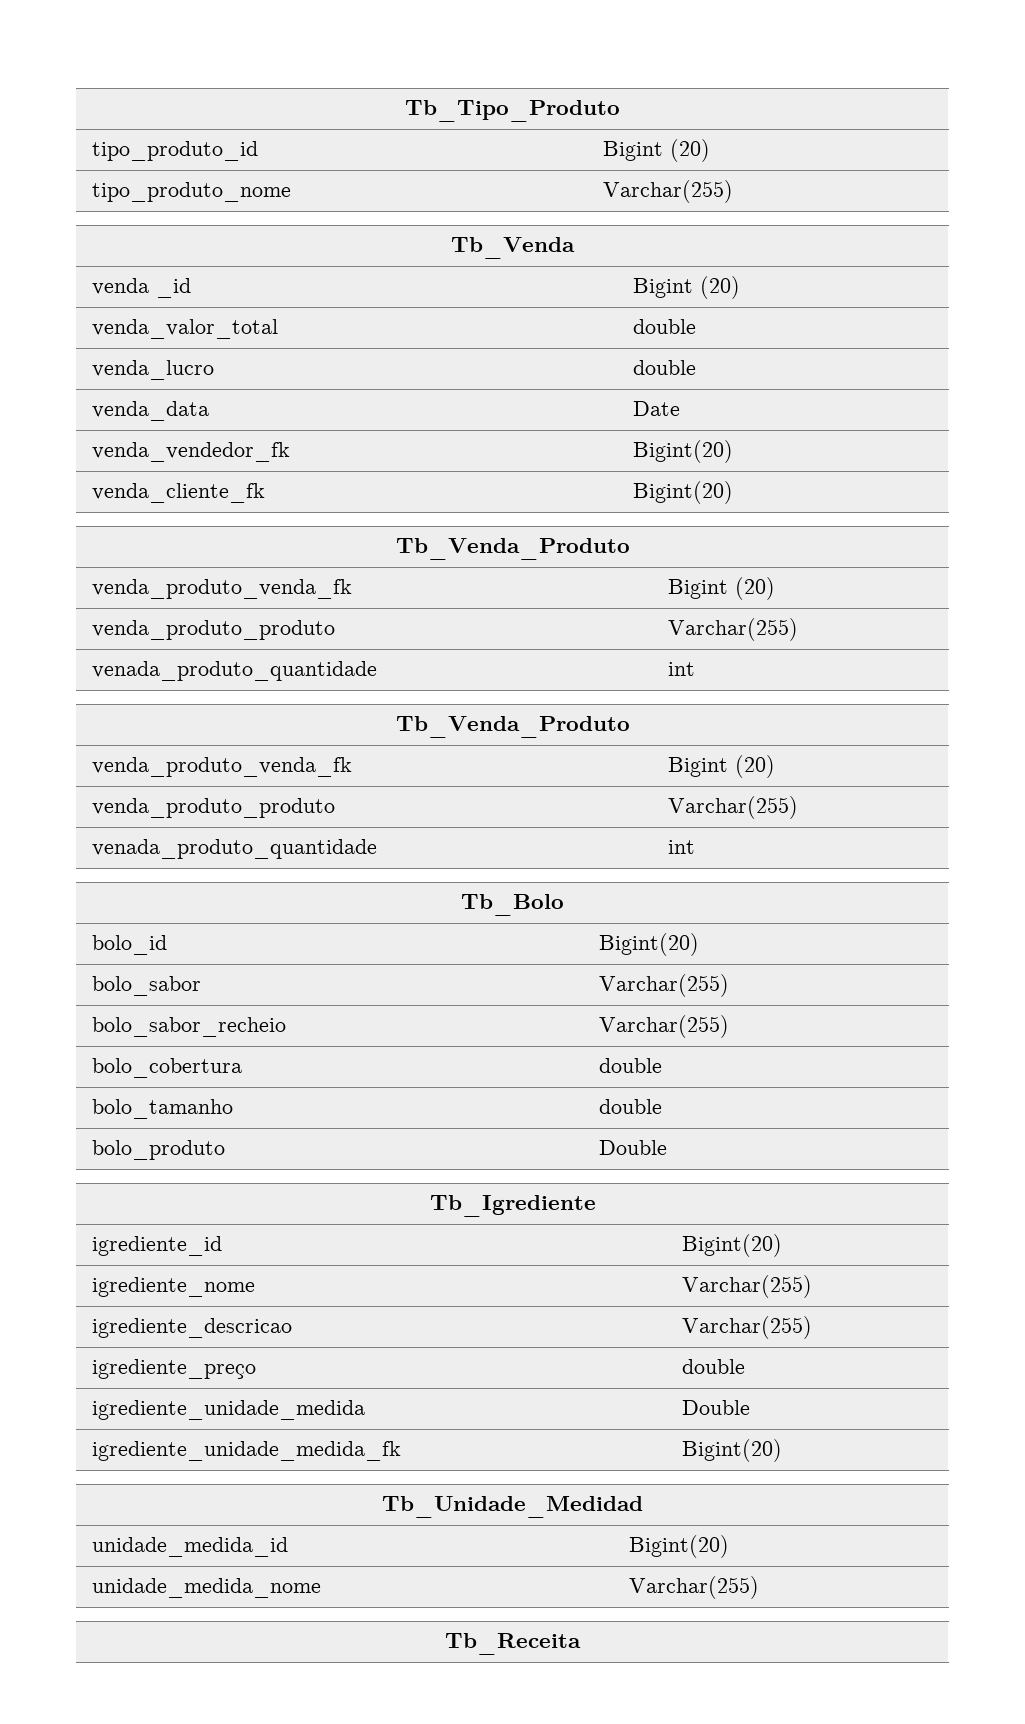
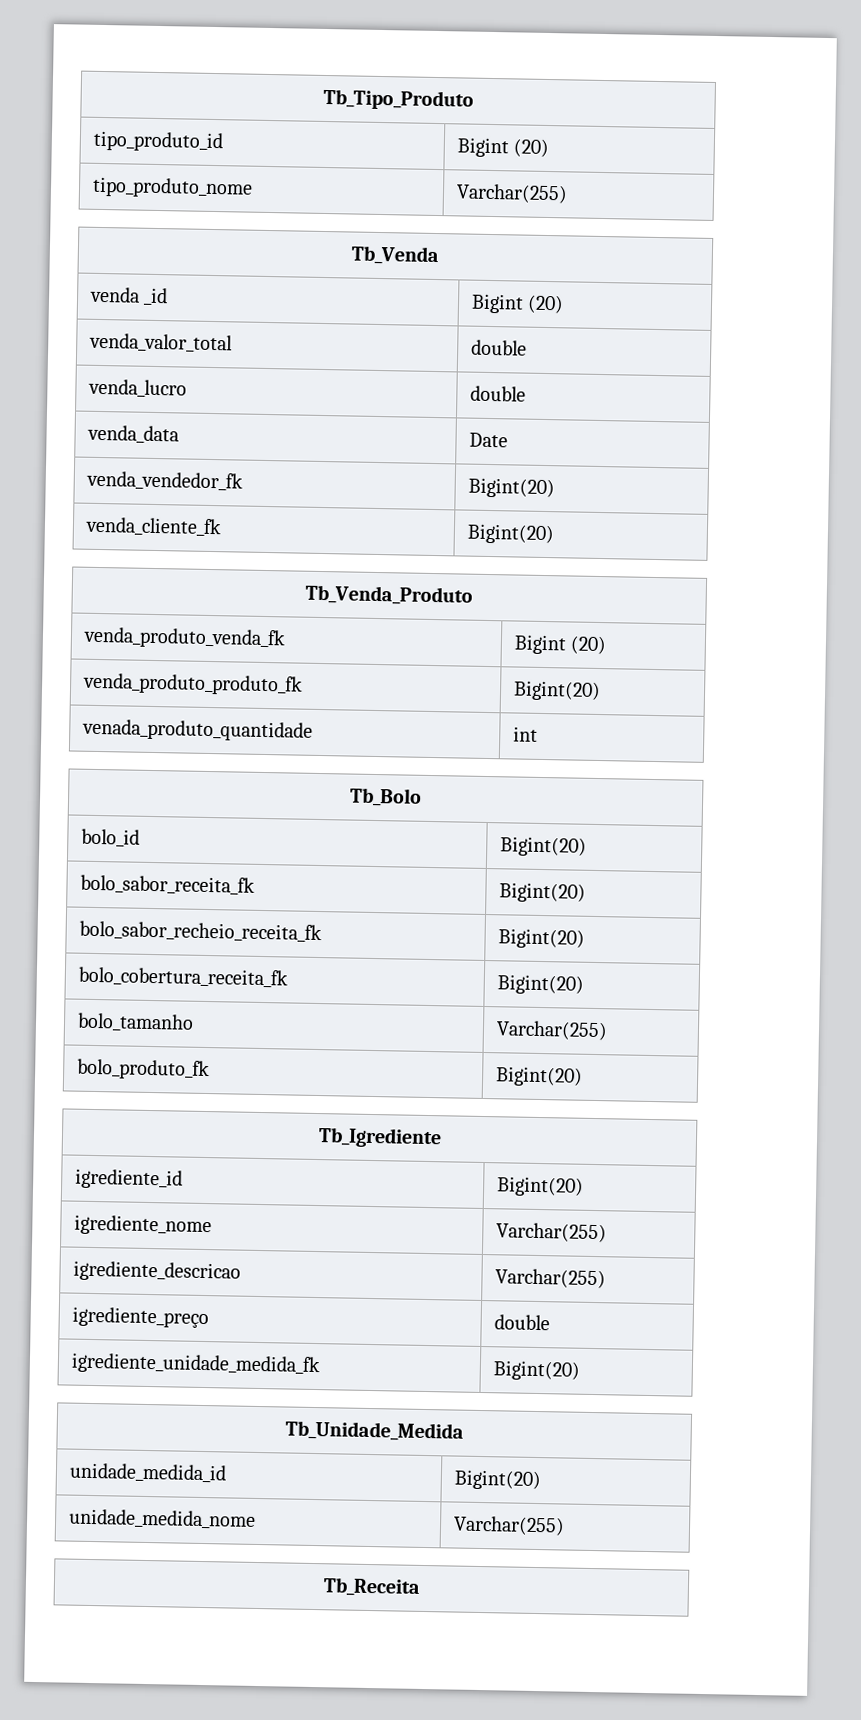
[92,620,336,640] [668,618,799,641] [92,661,378,681] [668,662,696,676] [395,716,630,738] [92,757,353,777] [668,755,776,778] [92,798,336,818] [668,796,799,819] venda_produto_produto | Varchar(255) // venada_produto_quantidade | int // Tb_Venda_Produto // venda_produto_venda_fk | Bigint (20) // venda_produto_produto | Varchar(255) -> [81,672,303,696] [512,680,601,702] venda_produto_produto_fk | Bigint(20)
[92,976,202,996] [599,974,730,997] [92,1017,287,1037] [599,1015,730,1038] [92,1058,243,1078] [599,1058,663,1073] [92,1099,234,1119] [599,1099,663,1114] [92,1140,226,1160] [599,1140,668,1155] bolo_sabor | Varchar(255) // bolo_sabor_recheio | Varchar(255) // bolo_cobertura | double // bolo_tamanho | double // bolo_produto | Double -> [79,874,255,895] [498,882,586,903] [78,920,322,943] [497,928,585,949] [77,966,288,988] [496,974,584,995] [76,1012,194,1032] [495,1020,608,1041] [76,1058,210,1081] [494,1066,583,1087] bolo_sabor_receita_fk | Bigint(20) // bolo_sabor_recheio_receita_fk | Bigint(20) // bolo_cobertura_receita_fk | Bigint(20) // bolo_tamanho | Varchar(255) // bolo_produto_fk | Bigint(20)
[92,1400,366,1420] [682,1400,751,1415] // igrediente_unidade_medida | Double -> (550, 1322) none
[382,1496,643,1518] Tb_Unidade_Medidad -> [284,1420,464,1442] Tb_Unidade_Medida

